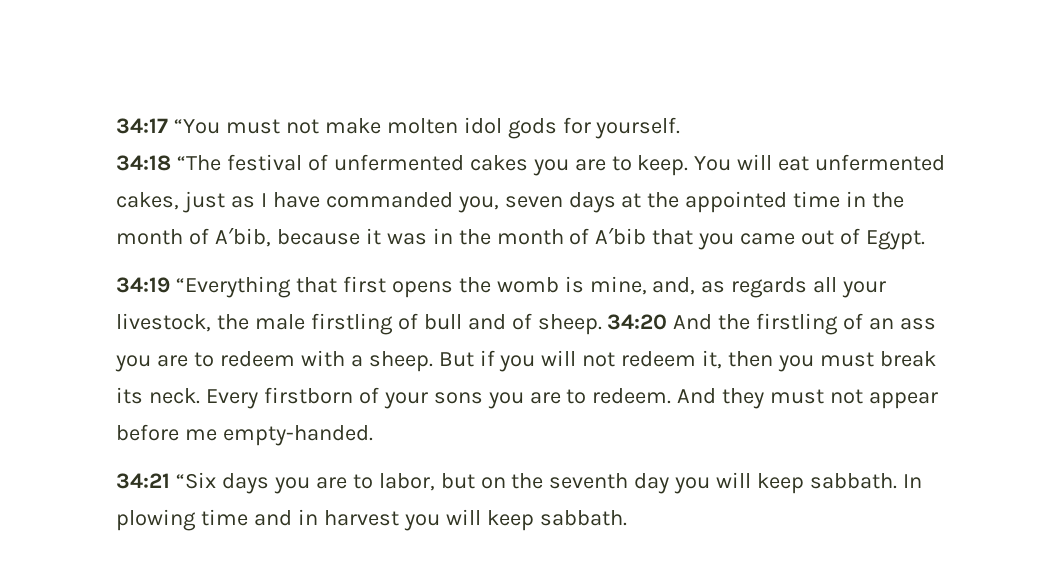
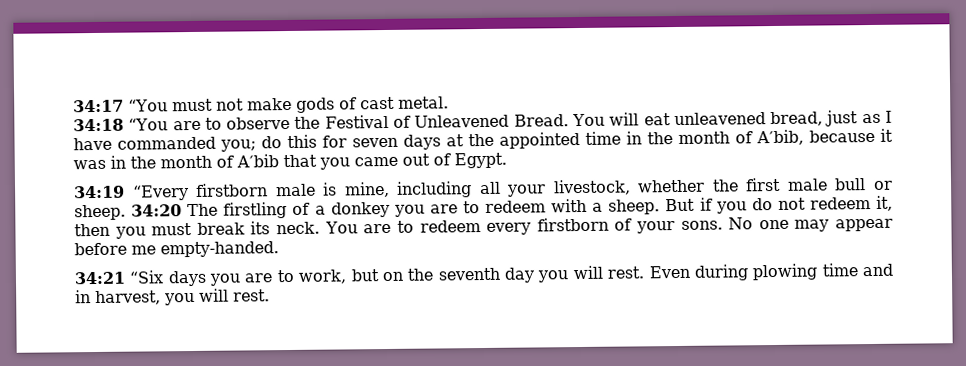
[386,117,681,139] [116,154,689,176] molten idol gods for yourself. // 34:18 “The festival of unfermented cakes you are to keep. -> [295,96,449,113] [73,114,569,132] gods of cast metal. // 34:18 “You are to observe the Festival of Unleavened Bread.
[815,154,946,171] [116,192,179,210] unfermented cakes, -> [673,111,824,127] unleavened bread,
[457,196,499,213] you, -> [220,134,347,152] you; do this for
[175,276,887,298] [116,313,937,335] “Everything that first opens the womb is mine, and, as regards all your livestock, the male firstling of bull and of sheep. 34:20 And the firstling of an ass -> [132,177,893,201] [74,201,390,221] “Every firstborn male is mine, including all your livestock, whether the first male bull or sheep. 34:20 The firstling of a donkey
[541,350,577,366] will -> [751,198,773,211] do
[205,387,864,409] Every firstborn of your sons you are to redeem. And they must not -> [324,217,830,235] You are to redeem every firstborn of your sons. No one may
[378,473,435,491] labor, -> [298,269,348,284] work,
[757,473,923,494] keep sabbath. In -> [607,264,749,281] rest. Even during
[323,509,627,531] harvest you will keep sabbath. -> [95,288,270,306] harvest, you will rest.

